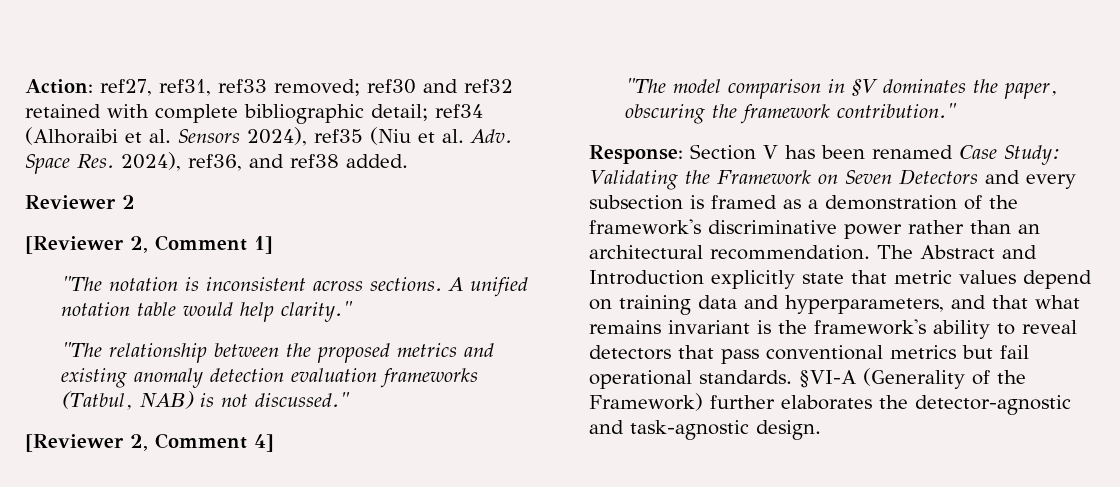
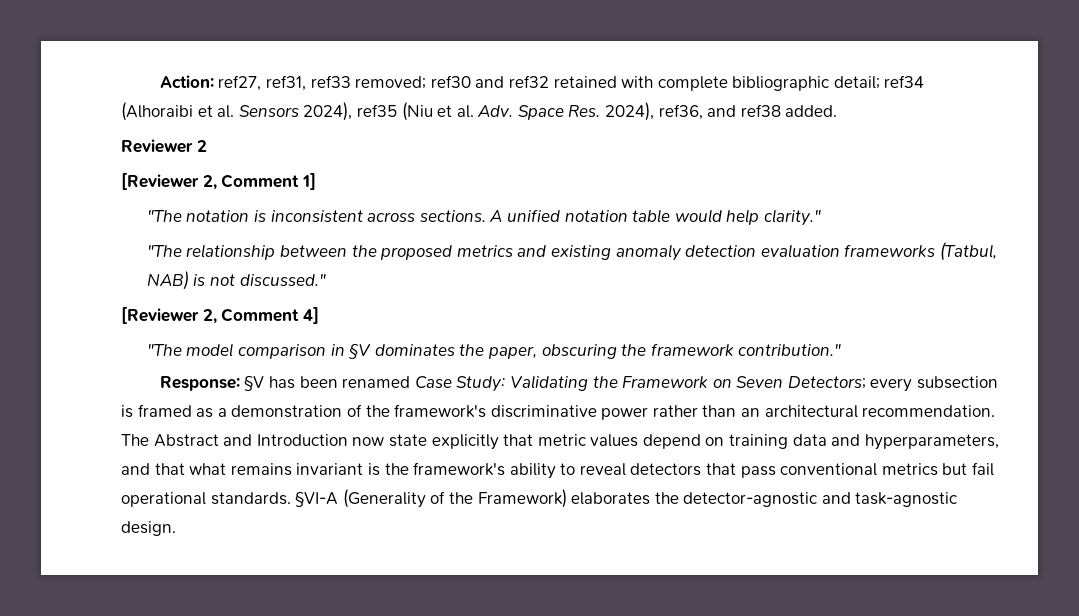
[690,144,778,160] Section V -> [244,375,265,391] §V
[898,169,1020,185] Detectors and -> [787,376,866,389] Detectors;
[711,270,844,289] explicitly state -> [352,434,499,450] now state explicitly
[710,395,775,409] further -> (567, 498) none

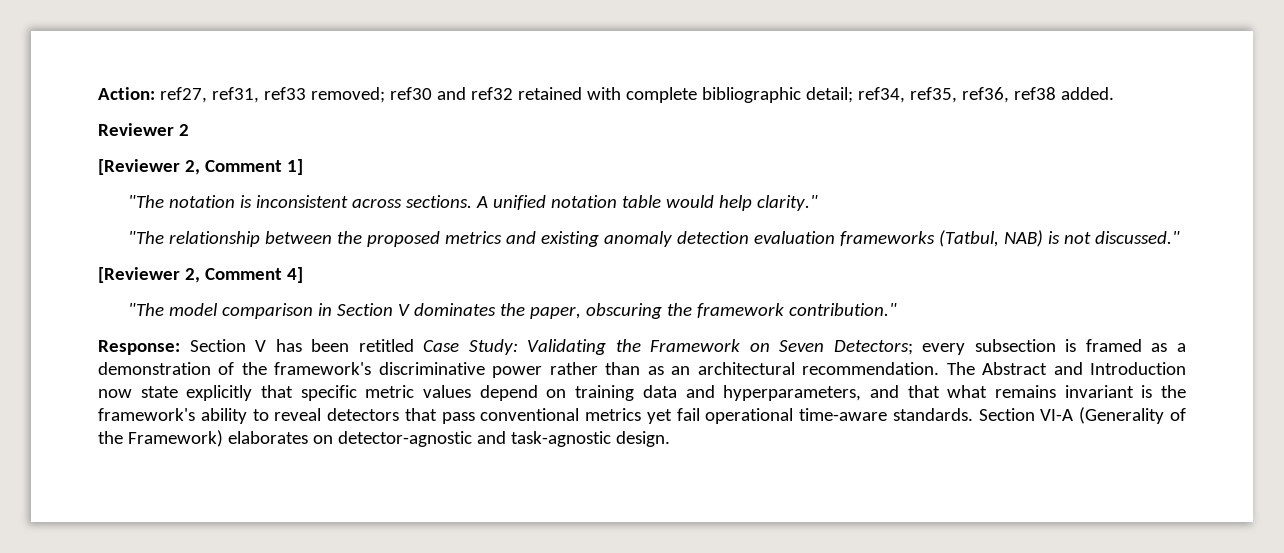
[884,75,925,88] [121,102,737,121] ref34 (Alhoraibi et al. Sensors 2024), ref35 (Niu et al. Adv. Space Res. 2024), ref36, and -> [857,87,1009,103] ref34, ref35, ref36,
[348,343,372,359] §V -> [336,303,410,316] Section V
[244,375,265,391] §V -> [189,339,267,352] Section V
[342,376,411,388] renamed -> [358,339,414,352] retitled
(737, 411) none -> [647,366,664,375] as
(534, 440) none -> [300,385,357,401] specific
[942,463,968,475] but -> [646,409,672,424] yet
[210,491,339,507] standards. §VI-A -> [799,408,1074,421] time-aware standards. Section VI-A
[654,492,679,504] the -> [312,435,333,444] on

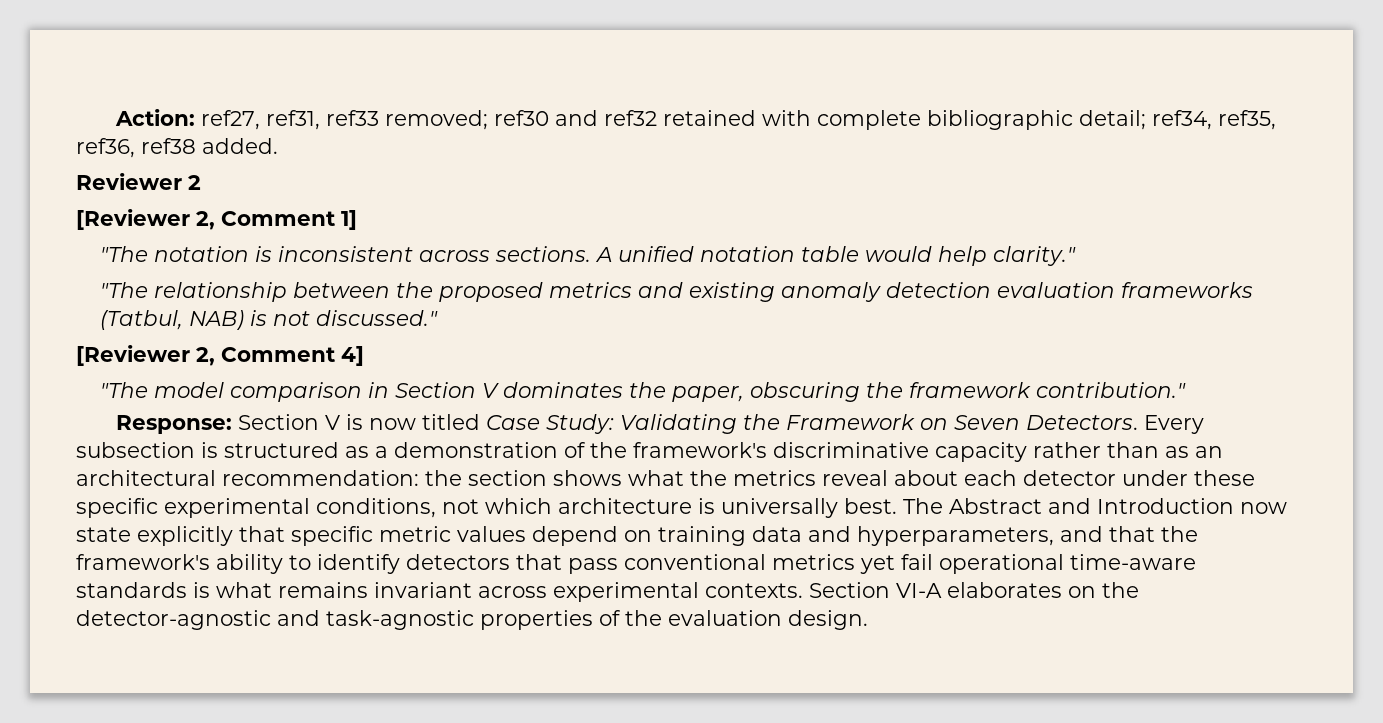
[275,339,414,352] has been retitled -> [345,414,480,430] is now titled
[833,340,966,355] Detectors; every -> [1025,415,1204,434] Detectors. Every
[1085,339,1142,352] framed -> [224,442,339,458] structured
[492,366,543,378] power -> [935,442,1027,462] capacity
[802,362,940,375] recommendation. -> [222,470,1255,486] [76,498,897,518] recommendation: the section shows what the metrics reveal about each detector under these specific experimental conditions, not which architecture is universally best.
[947,385,1153,398] what remains invariant is -> (1155, 534) none
[274,408,322,421] reveal -> [317,554,400,574] identify
[892,407,1186,424] [98,430,223,447] standards. Section VI-A (Generality of the Framework) -> [76,582,942,602] standards is what remains invariant across experimental contexts. Section VI-A
(333, 439) none -> [1102,582,1139,598] the
(611, 439) none -> [480,610,782,630] properties of the evaluation

